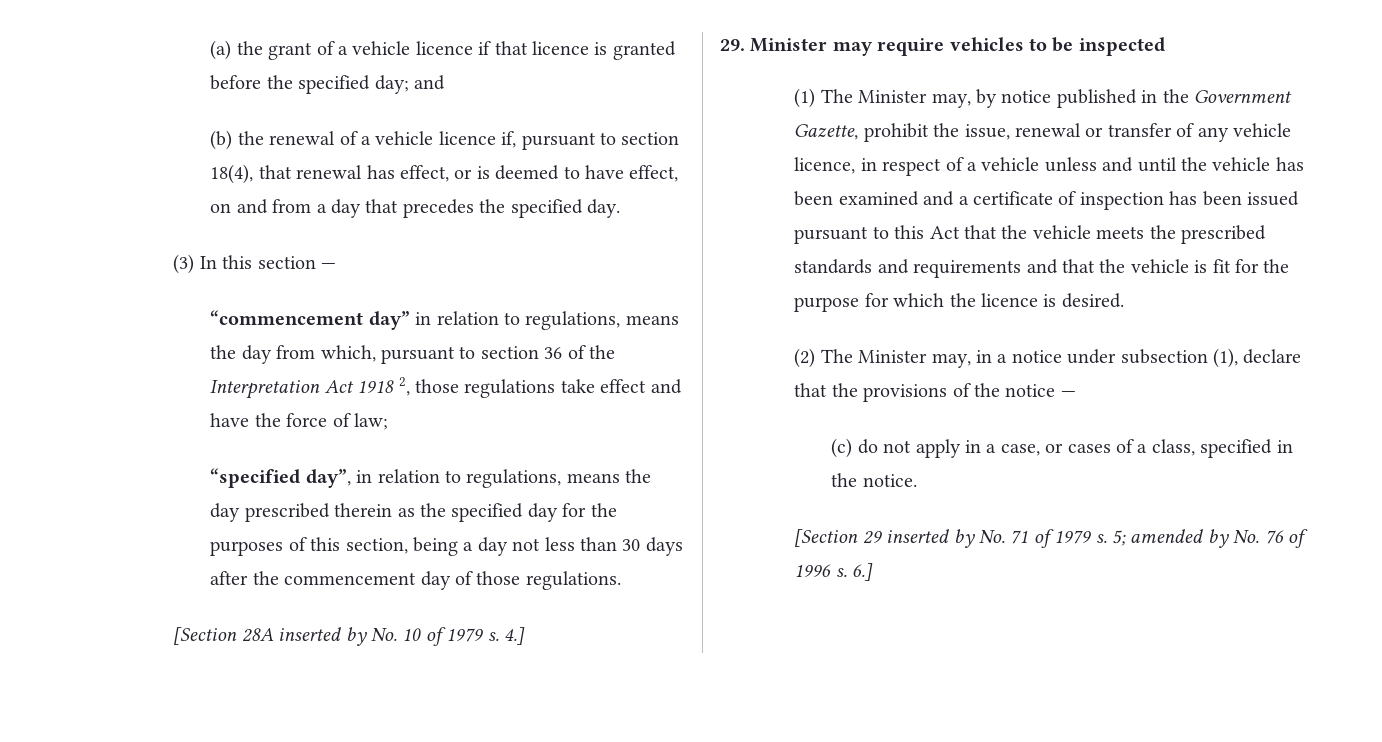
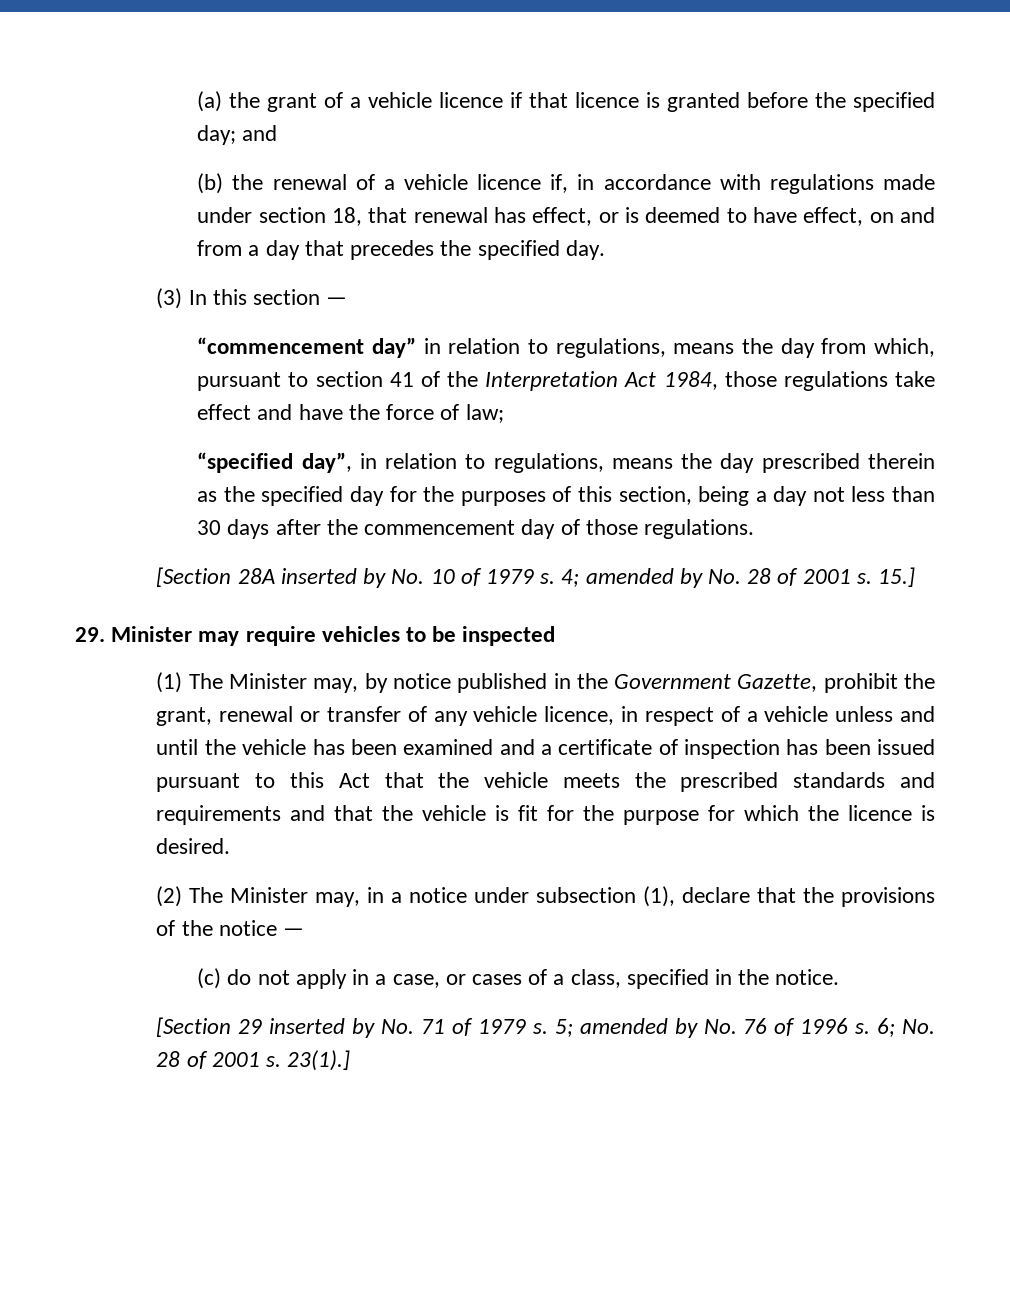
[521,132,680,150] [210,164,254,184] pursuant to section 18(4), -> [577,174,936,194] [197,207,362,226] in accordance with regulations made under section 18,
[544,347,563,359] 36 -> [389,372,414,387] 41
[357,377,410,396] 1918 2, -> [663,371,718,390] 1984,
[503,627,525,645] 4.] -> [561,567,916,588] 4; amended by No. 28 of 2001 s. 15.]
[964,124,1010,140] issue, -> [156,707,213,726] grant,
[852,563,874,581] 6.] -> [877,1018,935,1037] [156,1050,351,1071] 6; No. 28 of 2001 s. 23(1).]

